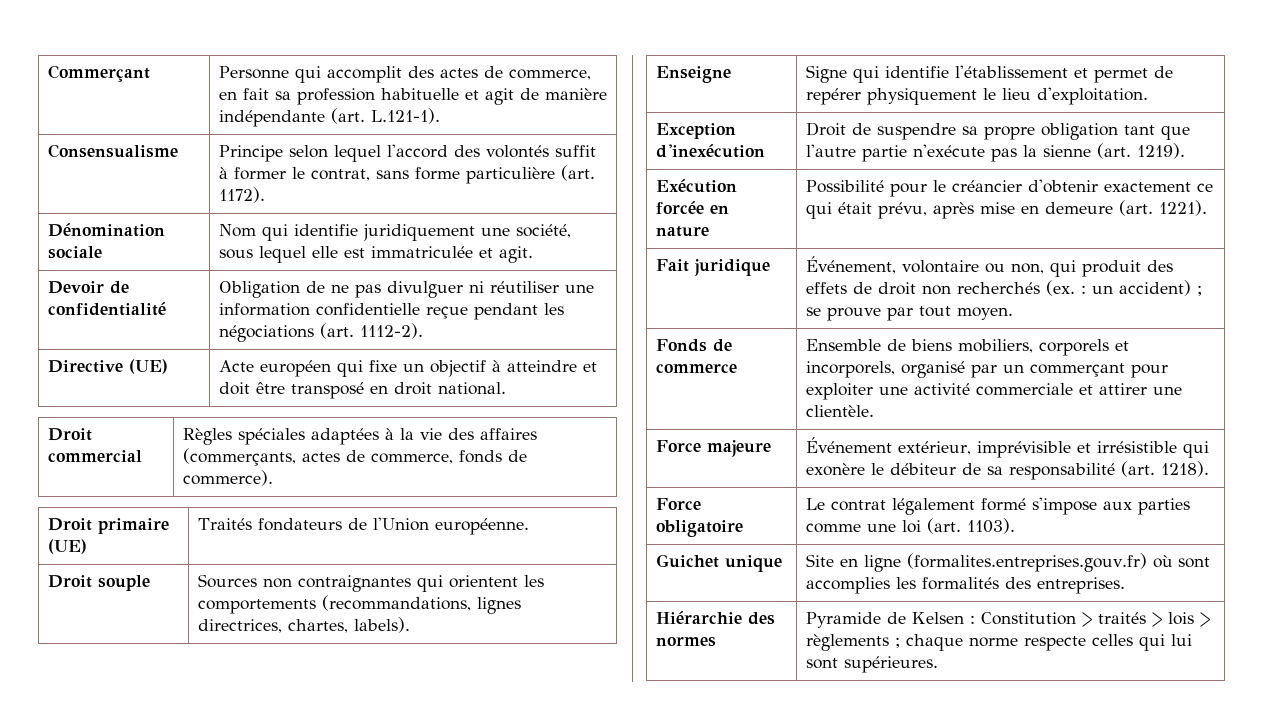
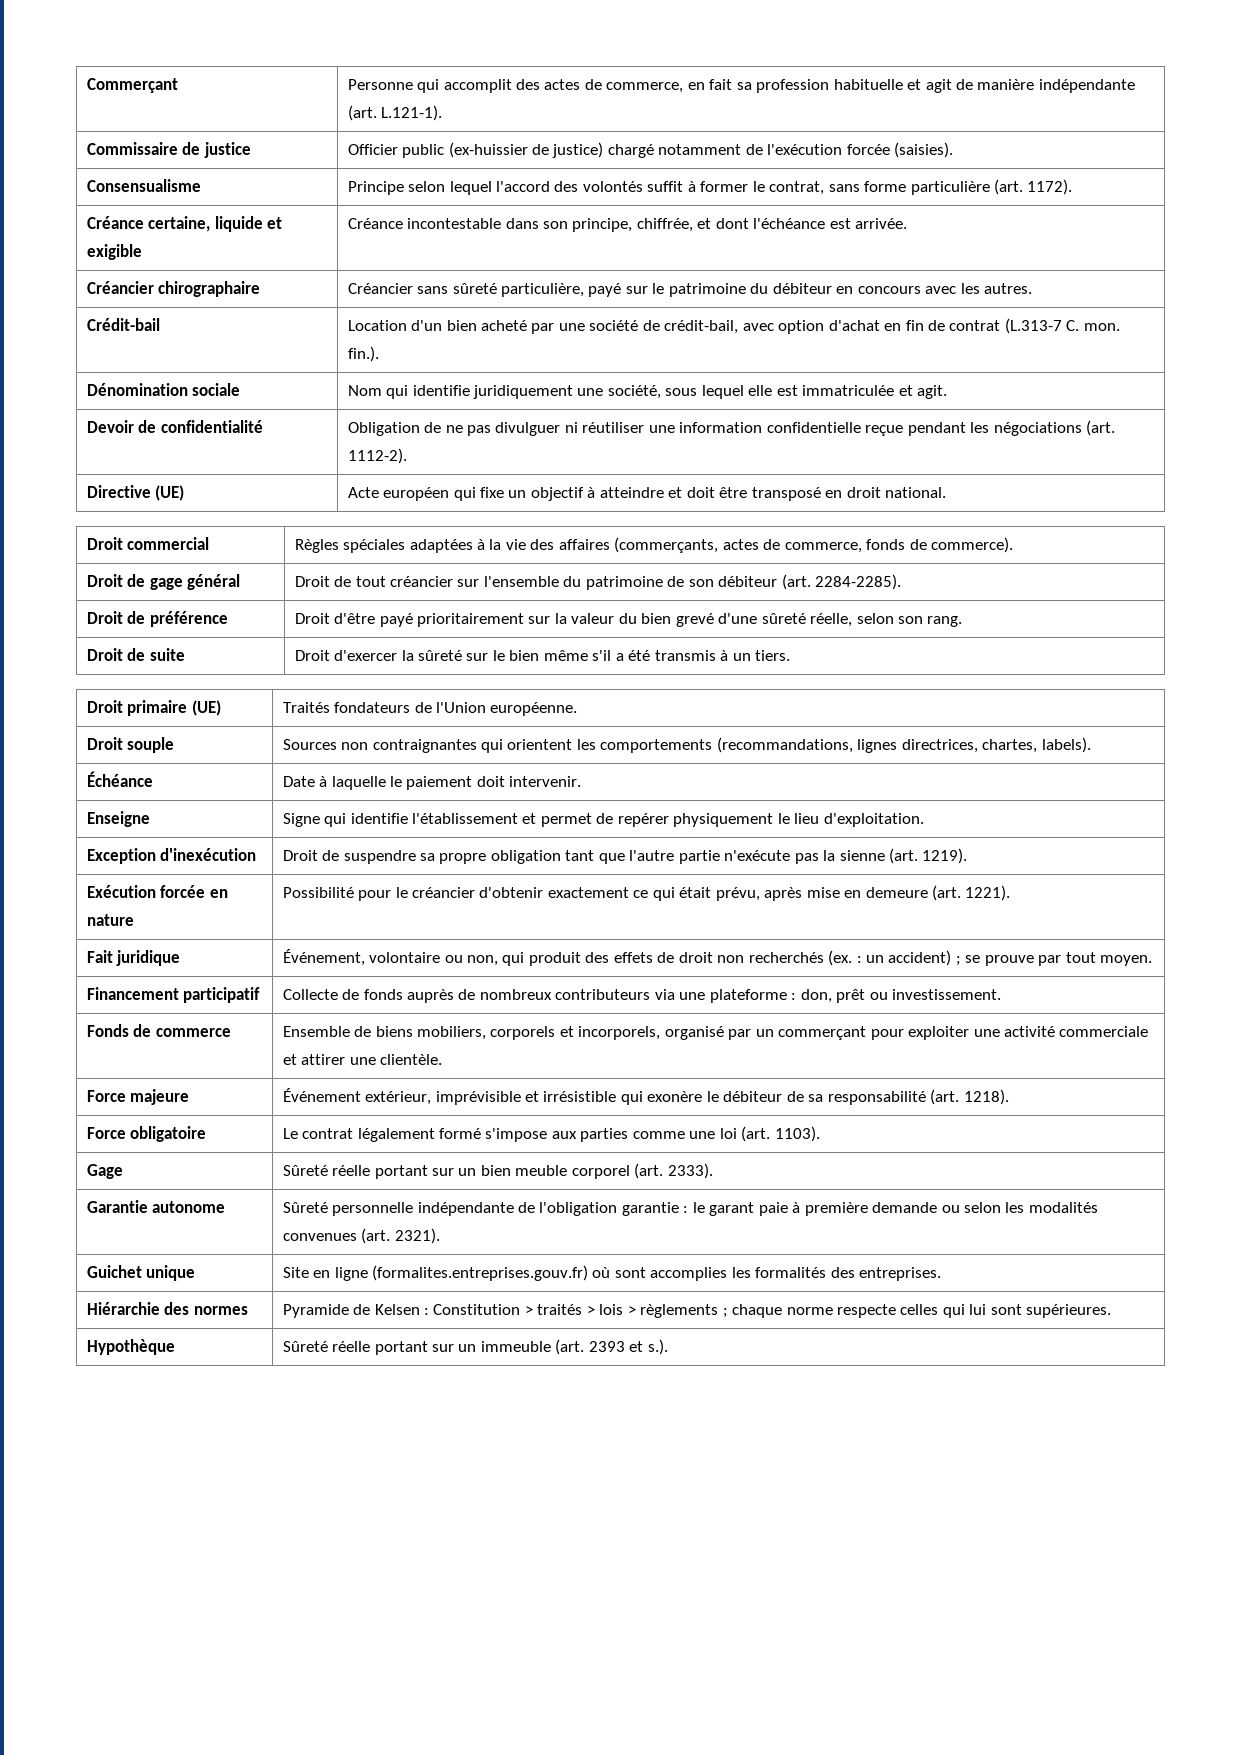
(440, 116) none -> [86,142,251,158] [347,142,954,158] // Commissaire de justice | Officier public (ex-huissier de justice) chargé notamment de l'exécution forcée (saisies).
(265, 195) none -> [86,216,282,232] [86,244,142,260] [347,218,908,232] [86,281,261,297] [347,283,1033,297] [86,318,160,331] [347,318,1120,334] [347,346,379,362] // Créance certaine, liquide et exigible | Créance incontestable dans son principe, chiffrée, et dont l'échéance est arrivée. // Créancier chirographaire | Créancier sans sûreté particulière, payé sur le patrimoine du débiteur en concours avec les autres. // Crédit-bail | Location d'un bien acheté par une société de crédit-bail, avec option d'achat en fin de contrat (L.313-7 C. mon. fin.).
(273, 478) none -> [86,574,240,590] [294,574,902,590] [86,611,228,627] [294,613,963,627] [86,648,185,661] [294,650,791,661] // Droit de gage général | Droit de tout créancier sur l'ensemble du patrimoine de son débiteur (art. 2284-2285). // Droit de préférence | Droit d'être payé prioritairement sur la valeur du bien grevé d'une sûreté réelle, selon son rang. // Droit de suite | Droit d'exercer la sûreté sur le bien même s'il a été transmis à un tiers.
(410, 625) none -> [86,771,153,787] [282,776,582,790] // Échéance | Date à laquelle le paiement doit intervenir.
(1013, 313) none -> [86,987,261,1003] [282,989,1002,1003] // Financement participatif | Collecte de fonds auprès de nombreux contributeurs via une plateforme : don, prêt ou investissement.
(1015, 526) none -> [86,1164,123,1179] [282,1163,713,1179] [86,1200,226,1213] [282,1202,1098,1216] [282,1228,440,1244] // Gage | Sûreté réelle portant sur un bien meuble corporel (art. 2333). // Garantie autonome | Sûreté personnelle indépendante de l'obligation garantie : le garant paie à première demande ou selon les modalités convenues (art. 2321).
(938, 664) none -> [86,1339,175,1355] [282,1339,668,1355] // Hypothèque | Sûreté réelle portant sur un immeuble (art. 2393 et s.).

